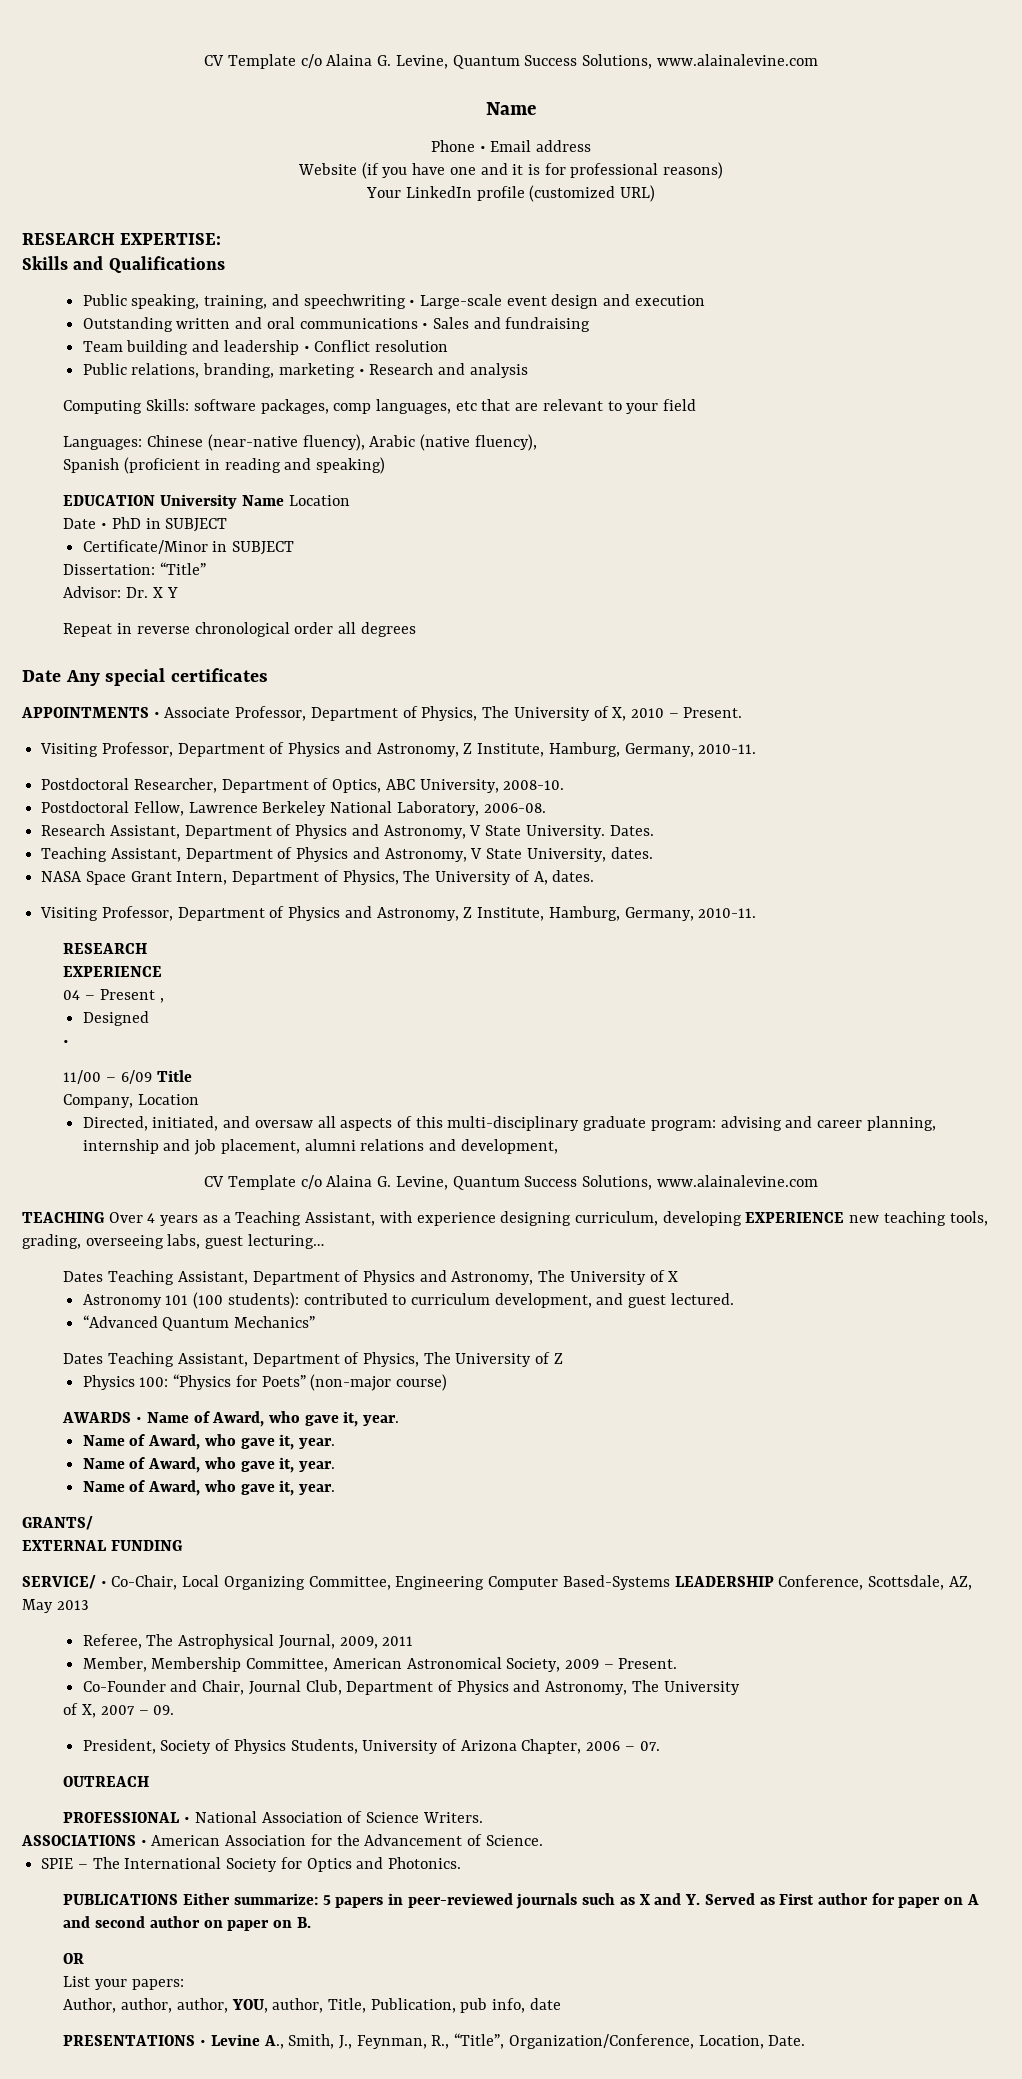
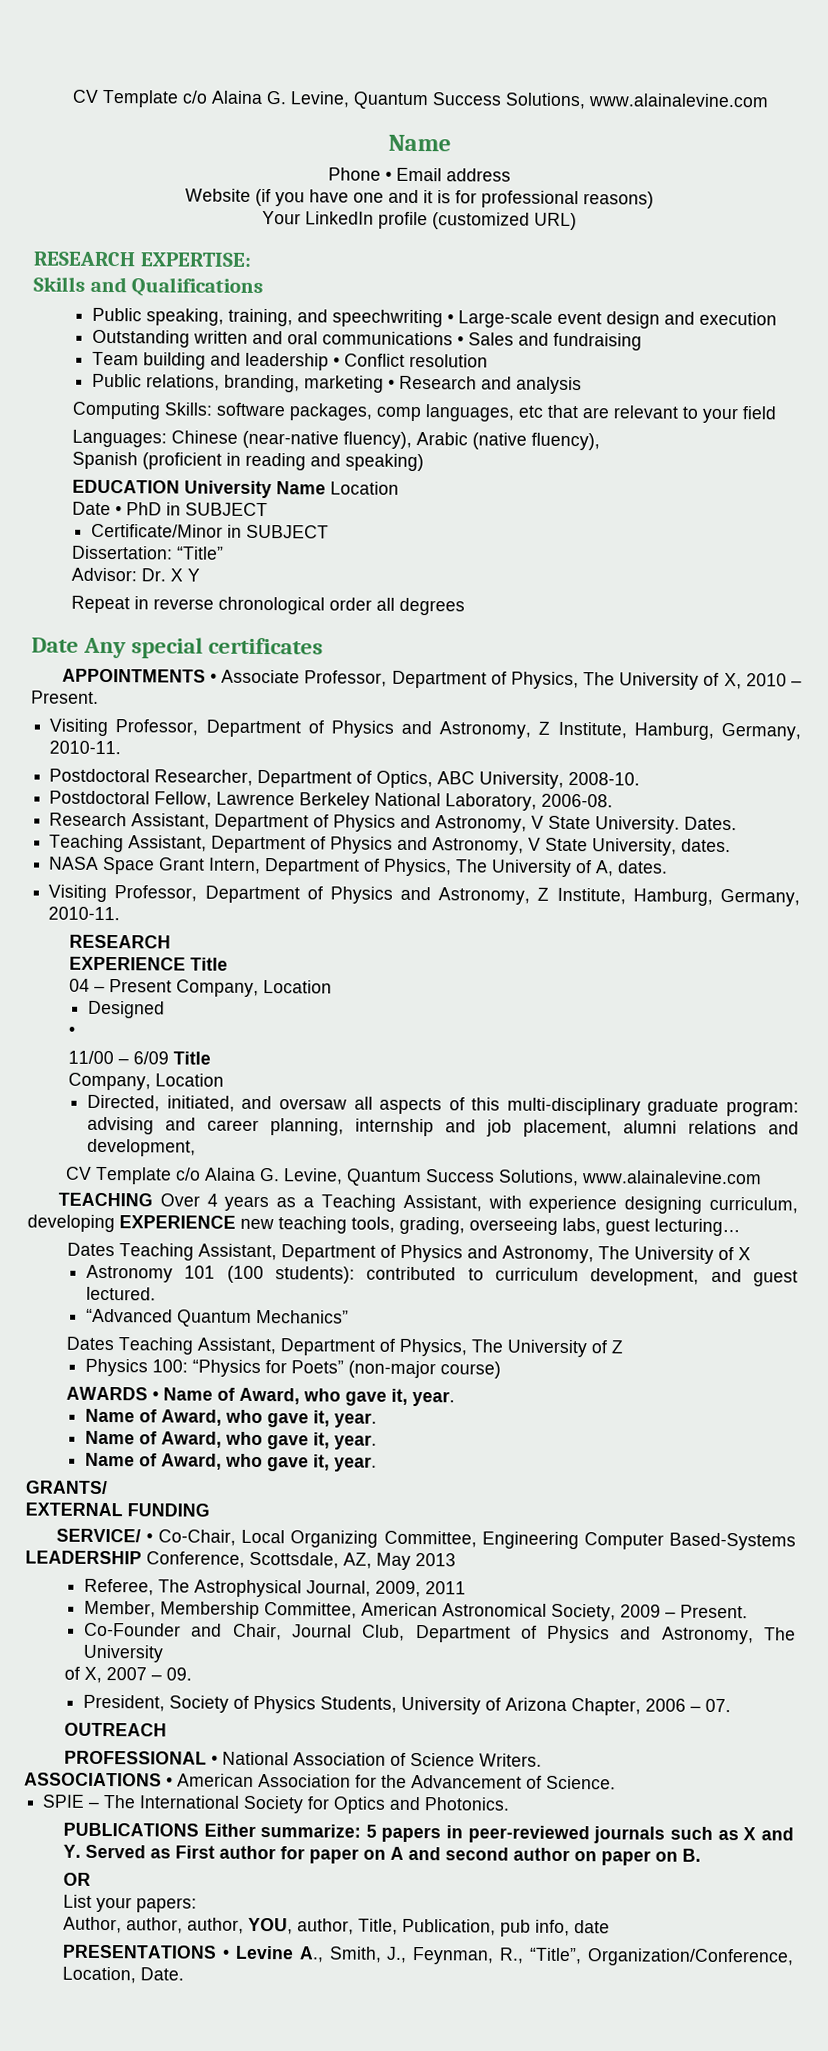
(163, 971) none -> [189,957,228,971] Title
[159,998,164,1003] , -> [175,979,332,997] Company, Location

